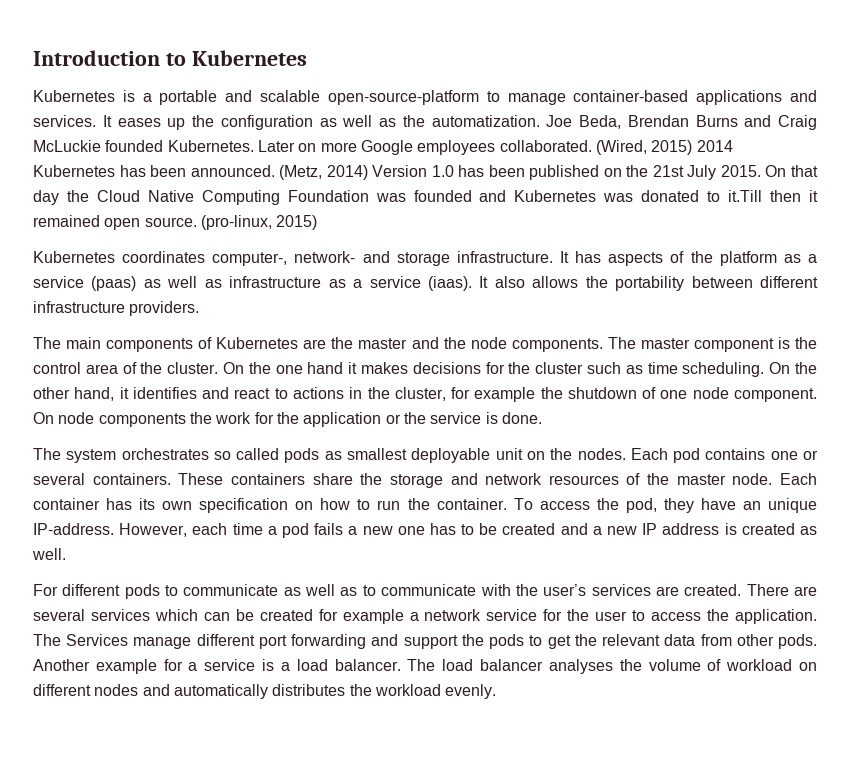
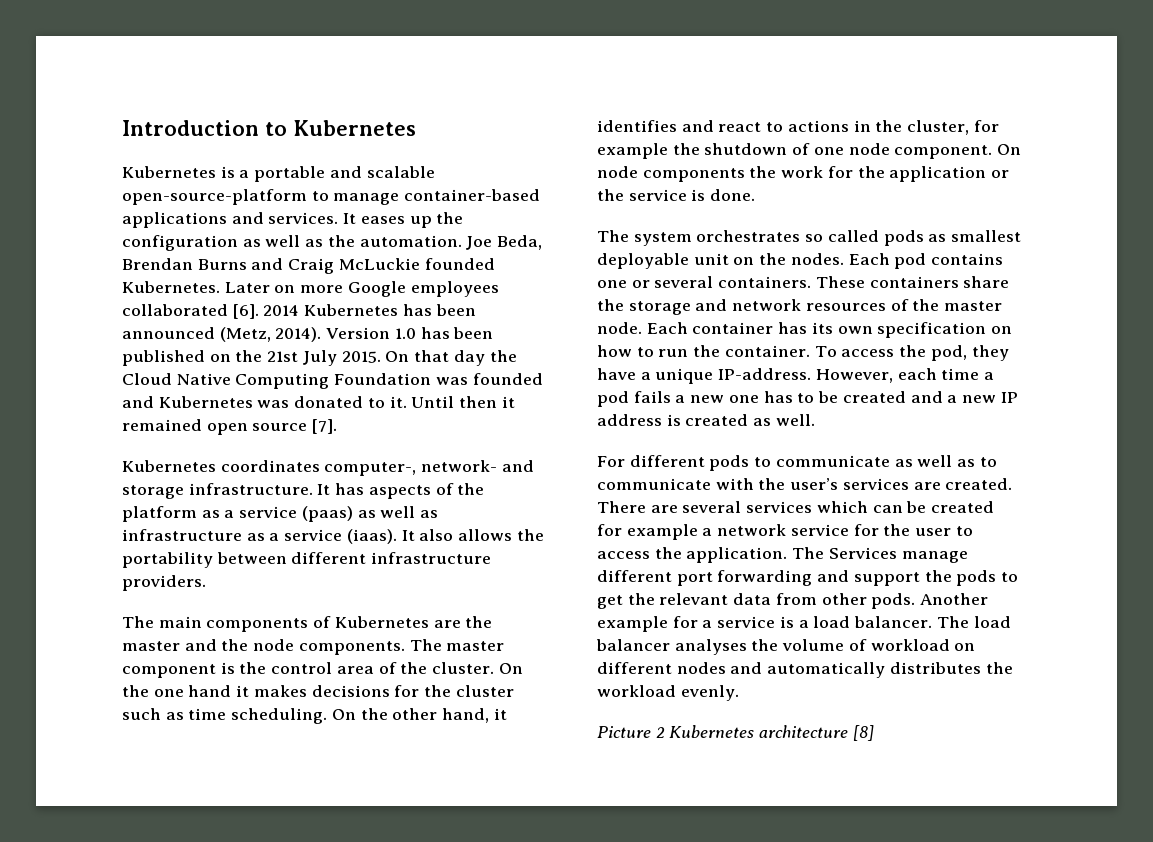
[431,115,540,127] automatization. -> [359,235,462,247] automation.
[499,140,693,155] collaborated. (Wired, 2015) -> [122,304,259,319] collaborated [6].
[190,165,368,180] announced. (Metz, 2014) -> [122,327,322,342] announced (Metz, 2014).
[728,190,763,202] it.Till -> [389,396,455,408] it. Until
[144,215,318,230] source. (pro-linux, 2015) -> [252,419,338,434] source [7].
[742,501,761,510] an -> [640,372,651,380] a
(497, 691) none -> [597,725,874,741] // Picture 2 Kubernetes architecture [8]

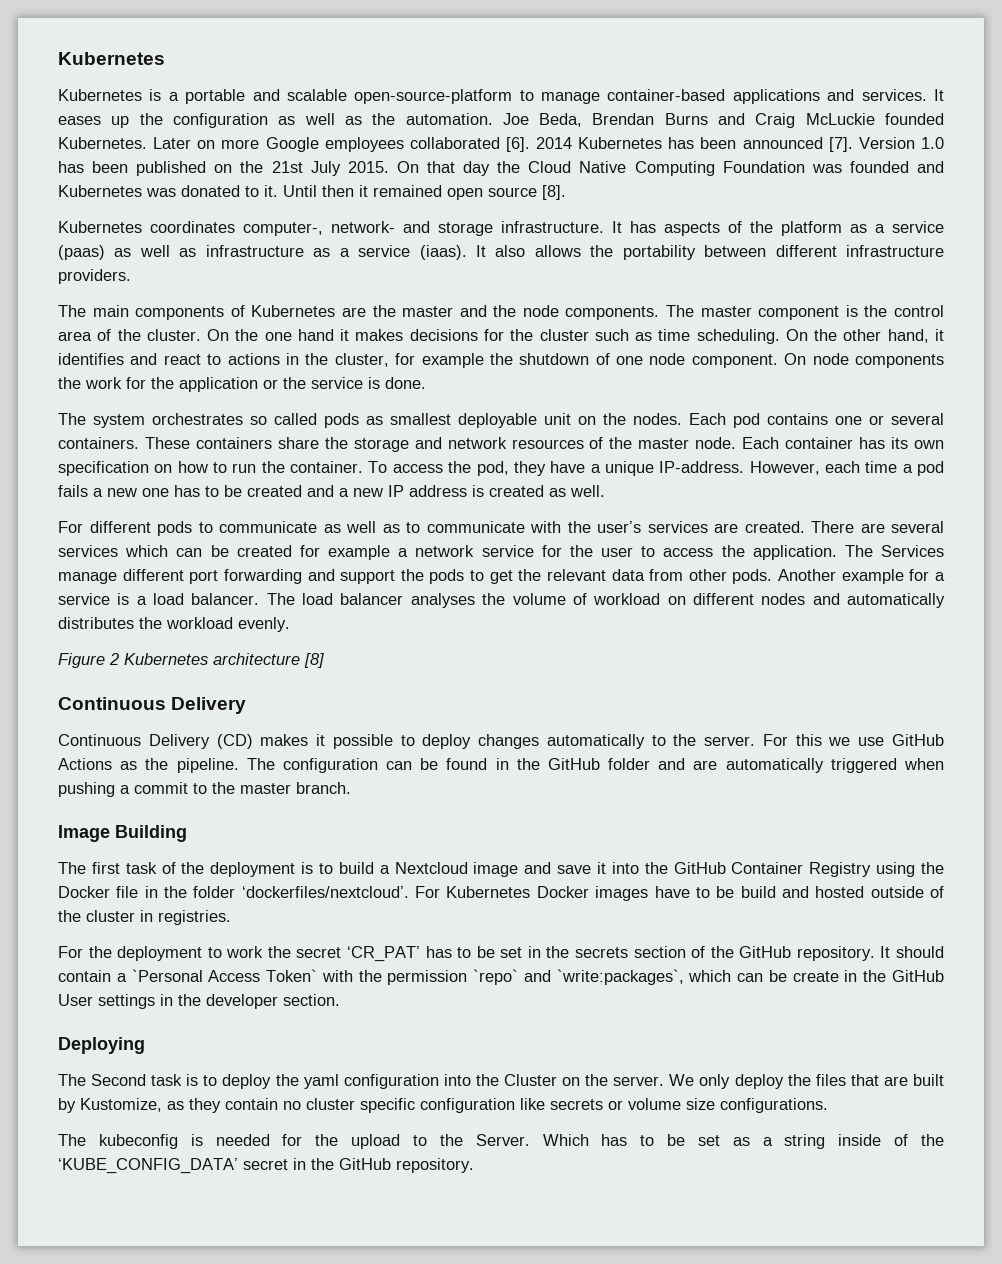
[122,120,287,136] Introduction to -> (58, 58) none
[219,327,322,342] (Metz, 2014). -> [828,137,853,152] [7].
[312,419,338,434] [7]. -> [542,185,566,200] [8].
[597,726,651,738] Picture -> [58,653,105,668] Figure
(874, 733) none -> [58,697,247,714] [58,734,944,749] [58,758,944,773] [58,782,351,797] [58,825,187,842] [58,862,945,877] [58,886,945,901] [58,910,231,925] [58,946,944,962] [58,969,944,985] [58,994,340,1009] [58,1037,145,1054] [58,1074,945,1089] [58,1098,828,1113] [58,1134,945,1149] [58,1158,474,1174] // Continuous Delivery // Continuous Delivery (CD) makes it possible to deploy changes automatically to the server. For this we use GitHub Actions as the pipeline. The configuration can be found in the GitHub folder and are automatically triggered when pushing a commit to the master branch. // Image Building // The first task of the deployment is to build a Nextcloud image and save it into the GitHub Container Registry using the Docker file in the folder ‘dockerfiles/nextcloud’. For Kubernetes Docker images have to be build and hosted outside of the cluster in registries. // For the deployment to work the secret ‘CR_PAT’ has to be set in the secrets section of the GitHub repository. It should contain a `Personal Access Token` with the permission `repo` and `write:packages`, which can be create in the GitHub User settings in the developer section. // Deploying // The Second task is to deploy the yaml configuration into the Cluster on the server. We only deploy the files that are built by Kustomize, as they contain no cluster specific configuration like secrets or volume size configurations. // The kubeconfig is needed for the upload to the Server. Which has to be set as a string inside of the ‘KUBE_CONFIG_DATA’ secret in the GitHub repository.

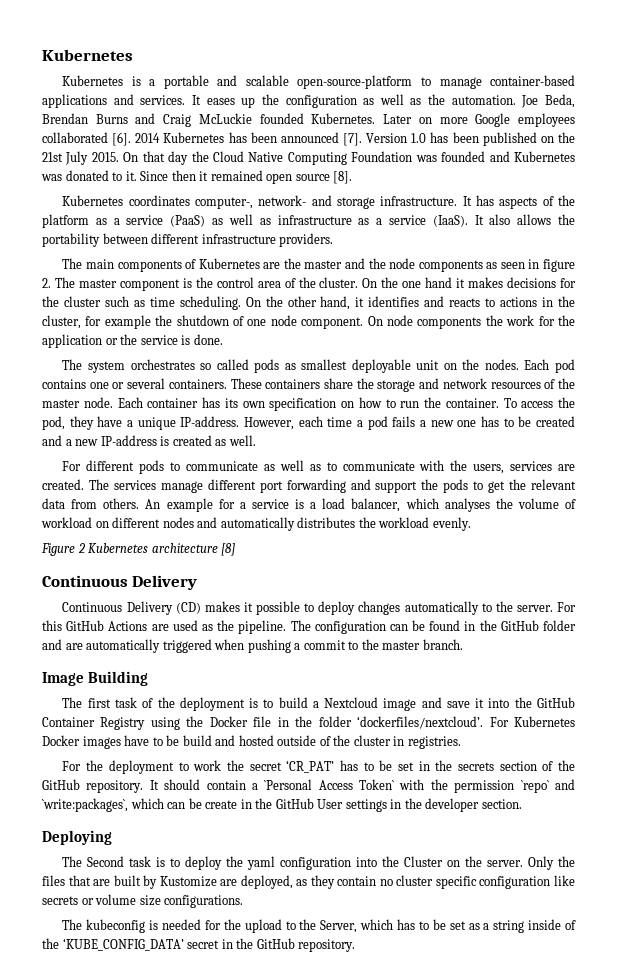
[283,185,317,197] Until -> [140,171,169,181] Since
[58,245,105,260] (paas) -> [170,215,206,227] (PaaS)
[419,245,467,260] (iaas). -> [432,215,468,227] (IaaS).
[565,306,660,320] components. -> [418,259,575,272] [42,278,51,288] components as seen in figure 2.
[163,354,201,365] react -> [449,298,481,307] reacts
[388,485,467,497] IP address -> [100,435,157,446] IP-address
[597,521,641,533] user’s -> [473,464,505,474] users,
[811,521,944,533] [58,545,944,560] There are several services which can be created for example a network service for the user to access the application. The Services -> [88,479,156,490] The services
[688,569,837,584] other pods. Another -> [103,498,161,509] others. An
[191,593,404,605] balancer. The load balancer -> [351,498,439,512] balancer, which
[828,734,944,746] [58,758,112,770] we use GitHub Actions -> [66,620,198,631] GitHub Actions are used
[669,1074,784,1089] We only deploy -> [528,856,555,870] Only
[80,1098,162,1112] Kustomize, -> [159,875,293,889] Kustomize are deployed,
[475,1134,589,1146] Server. Which -> [320,919,394,933] Server, which

